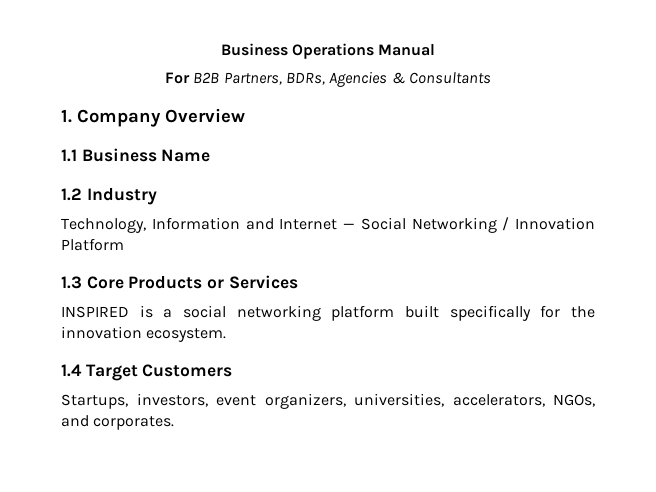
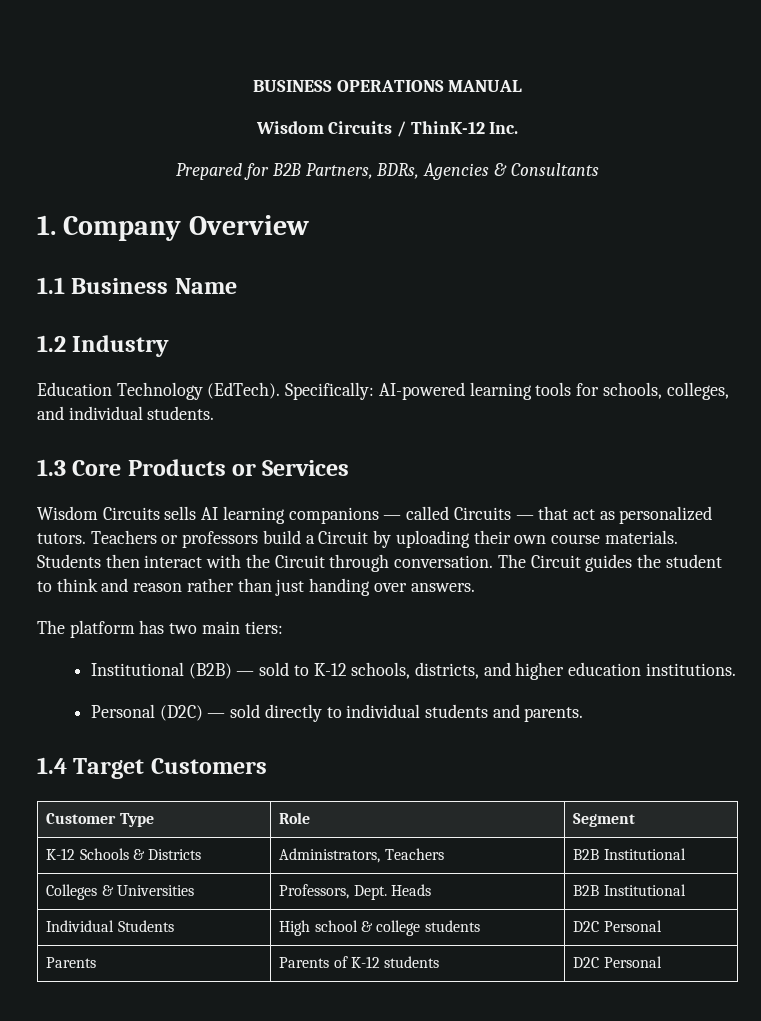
[220,43,436,59] [165,72,191,84] Business Operations Manual // For -> [252,80,523,92] [255,121,519,137] [176,163,270,180] BUSINESS OPERATIONS MANUAL // Wisdom Circuits / ThinK-12 Inc. // Prepared for
[61,217,595,233] [61,238,124,251] Technology, Information and Internet — Social Networking / Innovation Platform -> [37,382,729,400] [37,406,215,420] Education Technology (EdTech). Specifically: AI-powered learning tools for schools, colleges, and individual students.
[61,305,595,321] [61,326,227,342] [61,364,233,381] [61,393,595,409] [61,415,175,430] INSPIRED is a social networking platform built specifically for the innovation ecosystem. // 1.4 Target Customers // Startups, investors, event organizers, universities, accelerators, NGOs, and corporates. -> [37,506,713,524] [37,530,678,548] [37,554,722,572] [37,578,475,596] [37,620,283,638] [90,662,736,680] [90,704,584,722] [37,757,267,779] [46,813,154,827] [279,812,311,824] [573,813,636,827] [46,848,202,860] [279,848,444,863] [573,848,686,860] [46,884,194,900] [279,884,431,900] [573,884,686,896] [46,920,174,932] [279,920,480,936] [573,920,662,932] [46,957,97,968] [279,956,440,968] [573,956,662,968] Wisdom Circuits sells AI learning companions — called Circuits — that act as personalized tutors. Teachers or professors build a Circuit by uploading their own course materials. Students then interact with the Circuit through conversation. The Circuit guides the student to think and reason rather than just handing over answers. // The platform has two main tiers: // Institutional (B2B) — sold to K-12 schools, districts, and higher education institutions. // Personal (D2C) — sold directly to individual students and parents. // 1.4 Target Customers // Customer Type | Role | Segment // K-12 Schools & Districts | Administrators, Teachers | B2B Institutional // Colleges & Universities | Professors, Dept. Heads | B2B Institutional // Individual Students | High school & college students | D2C Personal // Parents | Parents of K-12 students | D2C Personal

